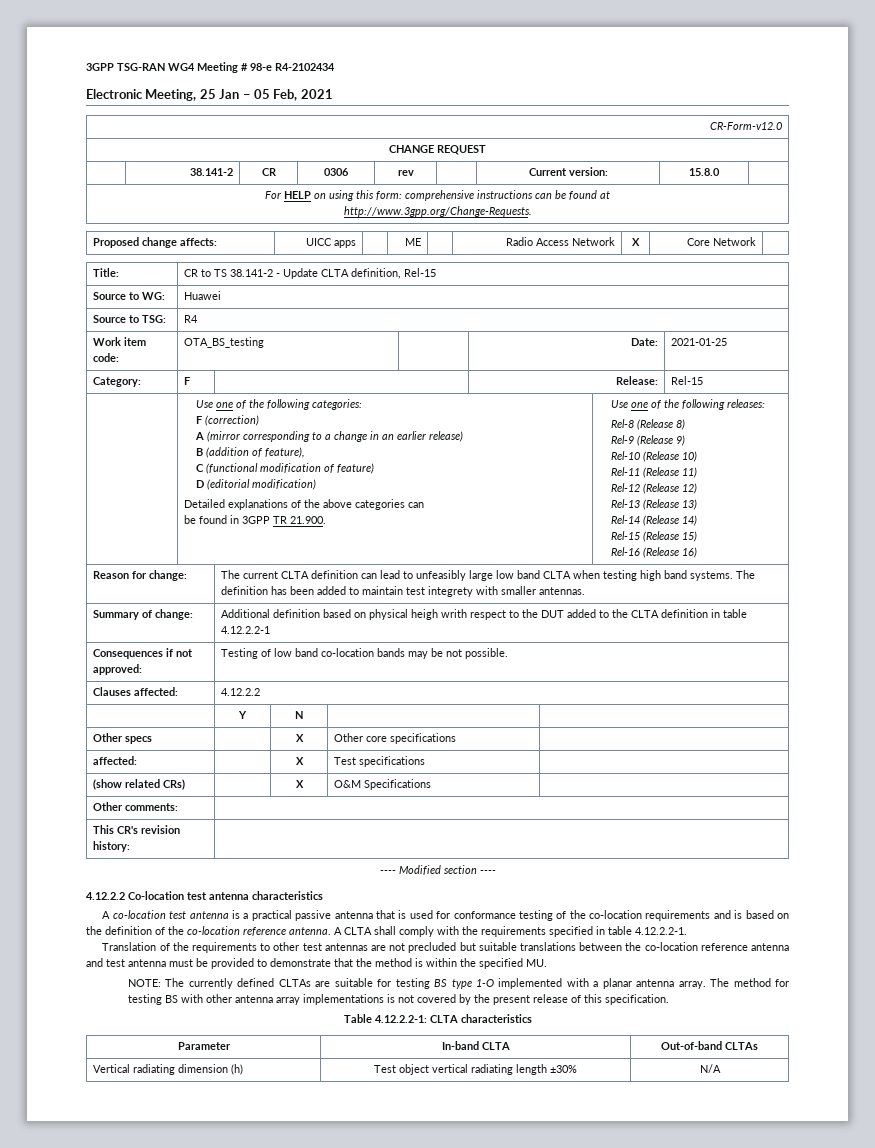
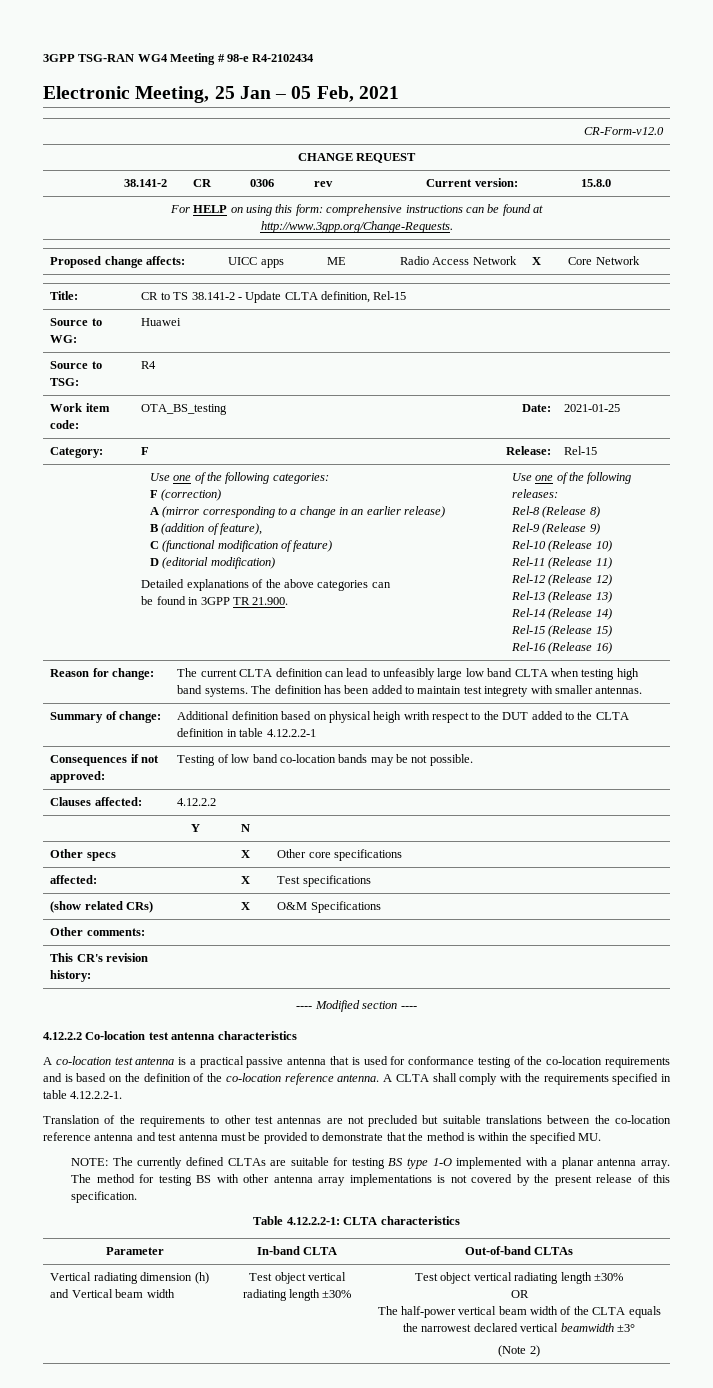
(243, 1069) none -> [50,1289,175,1298] and Vertical beam width
[699,1064,721,1073] N/A -> [415,1272,623,1284] [510,1290,529,1298] [377,1306,661,1318] [403,1323,635,1332] [498,1345,540,1357] Test object vertical radiating length ±30% // OR // The half-power vertical beam width of the CLTA equals the narrowest declared vertical beamwidth ±3° // (Note 2)

